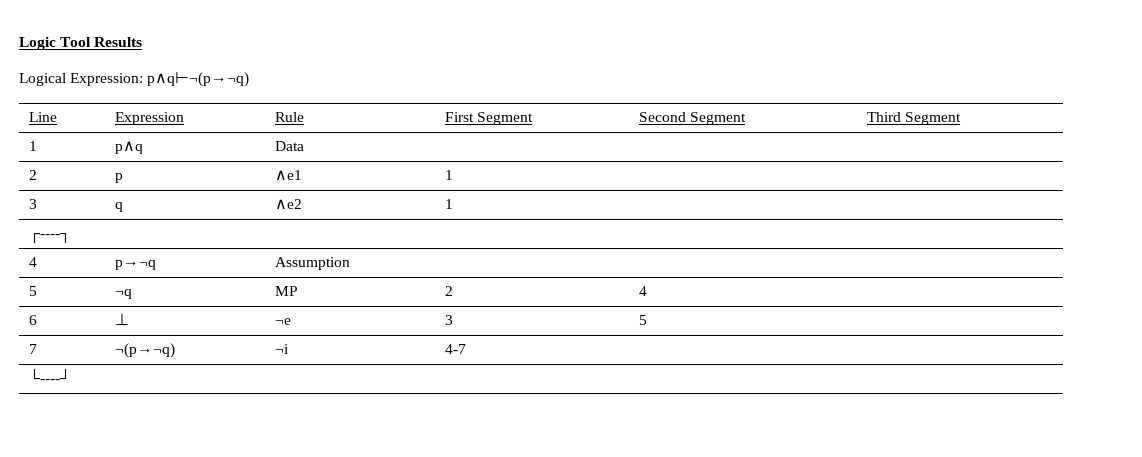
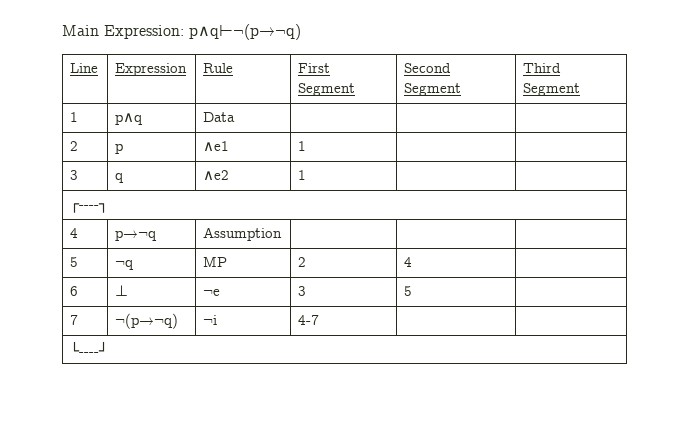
[19,37,143,50] [19,73,66,86] Logic Tool Results // Logical -> [62,25,99,36] Main

